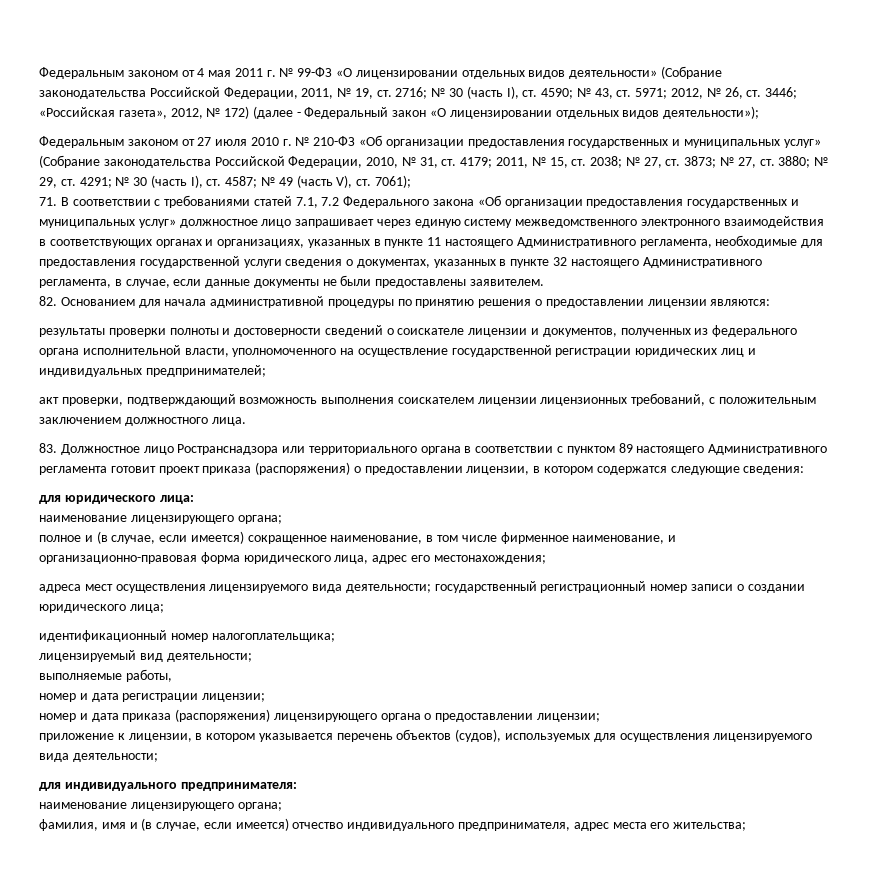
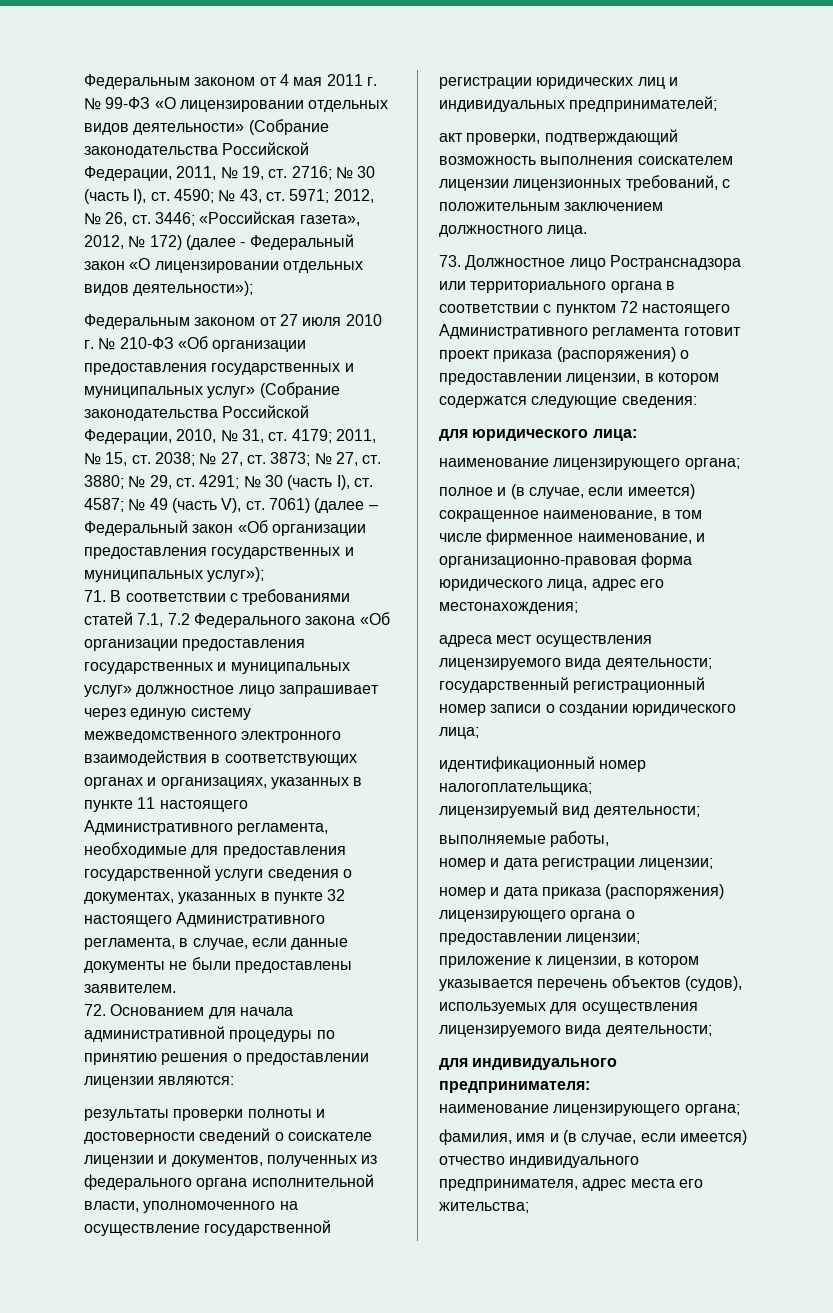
[374,175,411,188] 7061); -> [268,498,378,513] [84,520,366,536] [84,547,354,559] [84,567,265,582] 7061) (далее – Федеральный закон «Об организации предоставления государственных и муниципальных услуг»);
[39,296,57,306] 82. -> [84,1004,106,1016] 72.
[39,443,57,453] 83. -> [439,255,461,267] 73.
[618,443,633,453] 89 -> [619,301,638,313] 72

